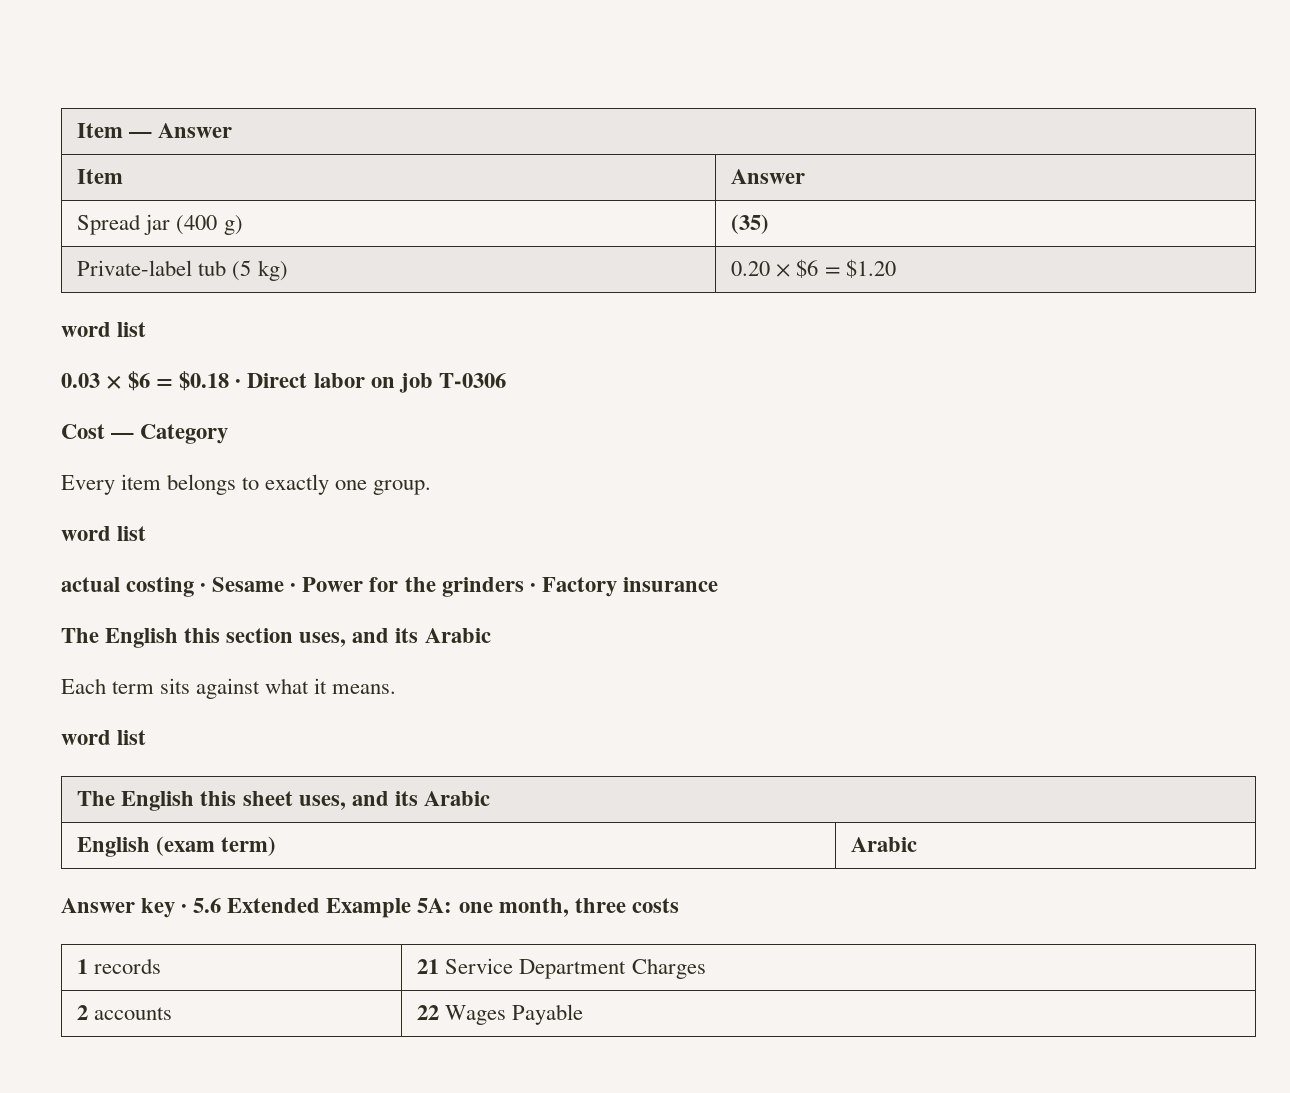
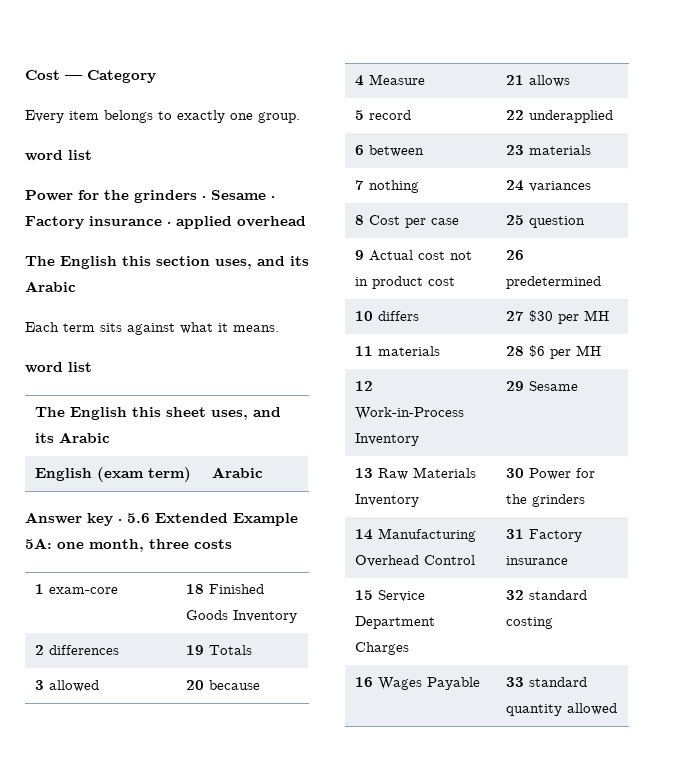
[77,123,233,138] [77,169,124,184] [731,169,806,184] [77,214,243,235] [731,214,770,234] [77,260,288,281] [731,259,896,278] [61,322,147,337] [61,371,506,393] Item — Answer // Item | Answer // Spread jar (400 g) | (35) // Private-label tub (5 kg) | 0.20 × $6 = $1.20 // word list // 0.03 × $6 = $0.18 · Direct labor on job T-0306 // -> (25, 75) none
[61,577,297,597] actual costing · Sesame · -> (92, 155) none
[541,577,718,597] Factory insurance -> [211,190,275,200] [25,216,306,229] Sesame · Factory insurance · applied overhead
[94,958,162,974] [417,958,706,979] [77,1005,173,1020] [417,1004,584,1025] records | 21 Service Department Charges // 2 accounts | 22 Wages Payable -> [49,587,119,594] [186,584,265,594] [186,610,298,623] [35,645,120,655] [186,645,253,655] [35,680,100,692] [186,680,261,690] [355,74,426,86] [506,75,571,87] [355,110,412,120] [506,110,614,123] [355,145,425,157] [506,145,592,155] [355,180,420,193] [506,180,592,192] [355,215,460,228] [506,215,586,228] [355,250,473,261] [355,276,456,289] [506,250,525,260] [506,276,602,289] [355,311,420,321] [506,310,610,324] [355,346,441,356] [506,345,602,359] [355,381,374,391] [355,407,465,420] [355,433,420,446] [506,381,579,391] [355,467,477,480] [355,494,420,507] [506,468,596,480] [506,494,586,507] [355,528,477,542] [355,555,476,567] [506,529,583,542] [506,556,569,565] [355,590,426,602] [355,616,436,629] [355,642,410,655] [506,590,588,600] [506,617,554,629] [355,677,481,690] [506,677,588,687] [506,703,618,716] exam-core | 18 Finished Goods Inventory // 2 differences | 19 Totals // 3 allowed | 20 because // 4 Measure | 21 allows // 5 record | 22 underapplied // 6 between | 23 materials // 7 nothing | 24 variances // 8 Cost per case | 25 question // 9 Actual cost not in product cost | 26 predetermined // 10 differs | 27 $30 per MH // 11 materials | 28 $6 per MH // 12 Work-in-Process Inventory | 29 Sesame // 13 Raw Materials Inventory | 30 Power for the grinders // 14 Manufacturing Overhead Control | 31 Factory insurance // 15 Service Department Charges | 32 standard costing // 16 Wages Payable | 33 standard quantity allowed

